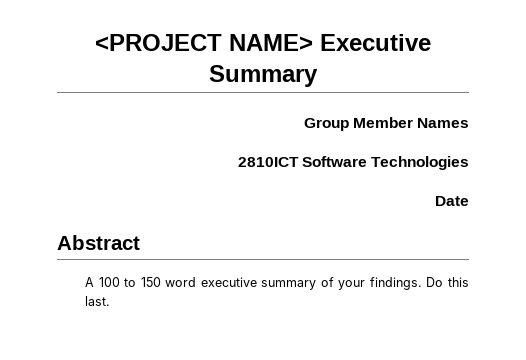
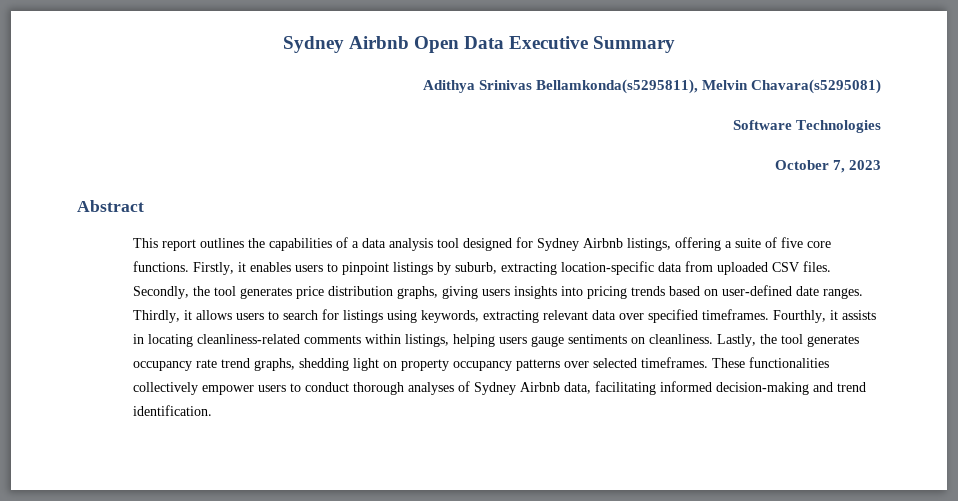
[95,34,431,51] [209,65,318,87] [303,117,469,131] [237,156,469,170] [435,196,469,206] [57,235,140,250] [85,277,470,290] [85,296,111,306] <PROJECT NAME> Executive Summary // Group Member Names // 2810ICT Software Technologies // Date // Abstract // A 100 to 150 word executive summary of your findings. Do this last. -> [282,36,676,53] [422,79,881,94] [732,120,881,133] [774,160,881,173] [77,200,144,212] [132,237,831,251] [132,261,831,275] [132,285,863,299] [132,309,876,323] [132,334,859,347] [132,357,829,371] [132,381,866,395] [132,405,212,416] Sydney Airbnb Open Data Executive Summary // Adithya Srinivas Bellamkonda(s5295811), Melvin Chavara(s5295081) // Software Technologies // October 7, 2023 // Abstract // This report outlines the capabilities of a data analysis tool designed for Sydney Airbnb listings, offering a suite of five core functions. Firstly, it enables users to pinpoint listings by suburb, extracting location-specific data from uploaded CSV files. Secondly, the tool generates price distribution graphs, giving users insights into pricing trends based on user-defined date ranges. Thirdly, it allows users to search for listings using keywords, extracting relevant data over specified timeframes. Fourthly, it assists in locating cleanliness-related comments within listings, helping users gauge sentiments on cleanliness. Lastly, the tool generates occupancy rate trend graphs, shedding light on property occupancy patterns over selected timeframes. These functionalities collectively empower users to conduct thorough analyses of Sydney Airbnb data, facilitating informed decision-making and trend identification.

